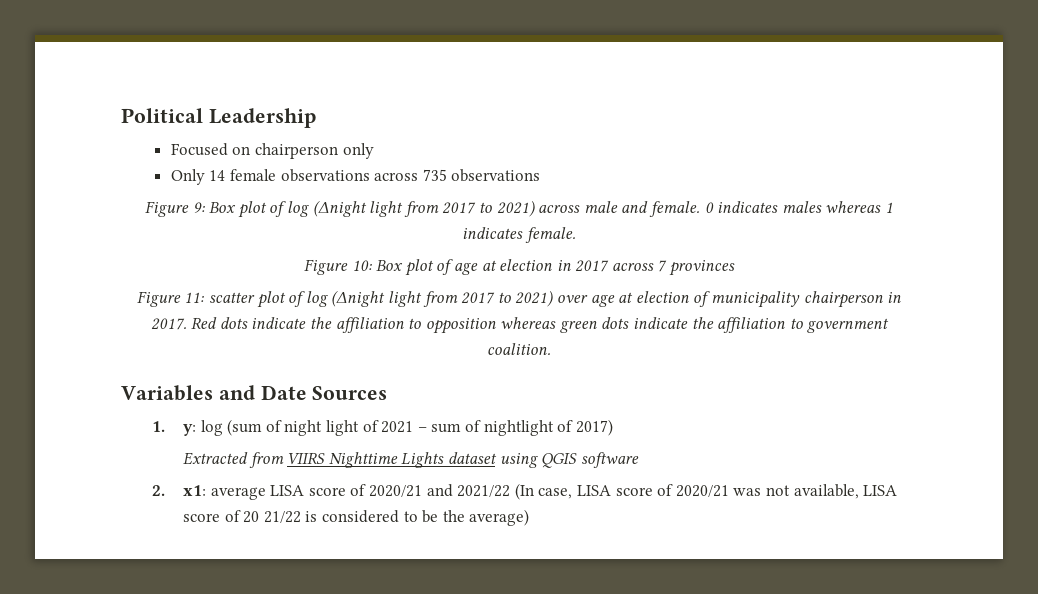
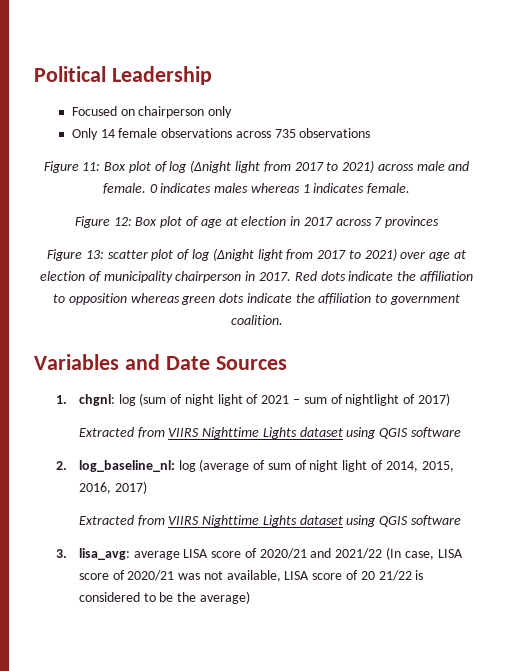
[192,202,205,213] 9: -> [82,162,101,171] 11:
[351,260,372,271] 10: -> [113,217,132,226] 12:
[184,292,205,303] 11: -> [85,250,104,259] 13:
[183,424,197,436] y: -> [78,394,115,406] chgnl:
[183,485,207,496] x1: -> [78,459,454,472] [78,481,147,494] [78,515,461,527] [56,548,130,560] log_baseline_nl: log (average of sum of night light of 2014, 2015, 2016, 2017) // Extracted from VIIRS Nighttime Lights dataset using QGIS software // 3. lisa_avg:

